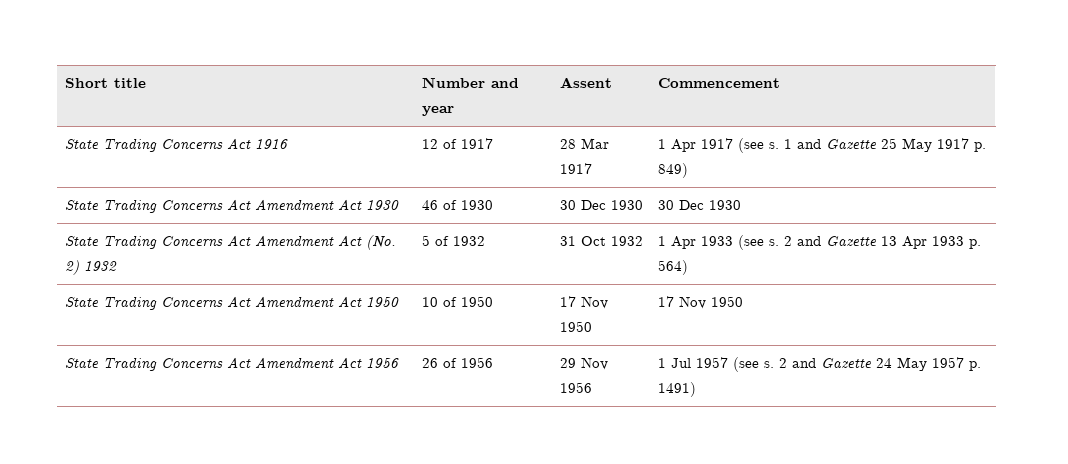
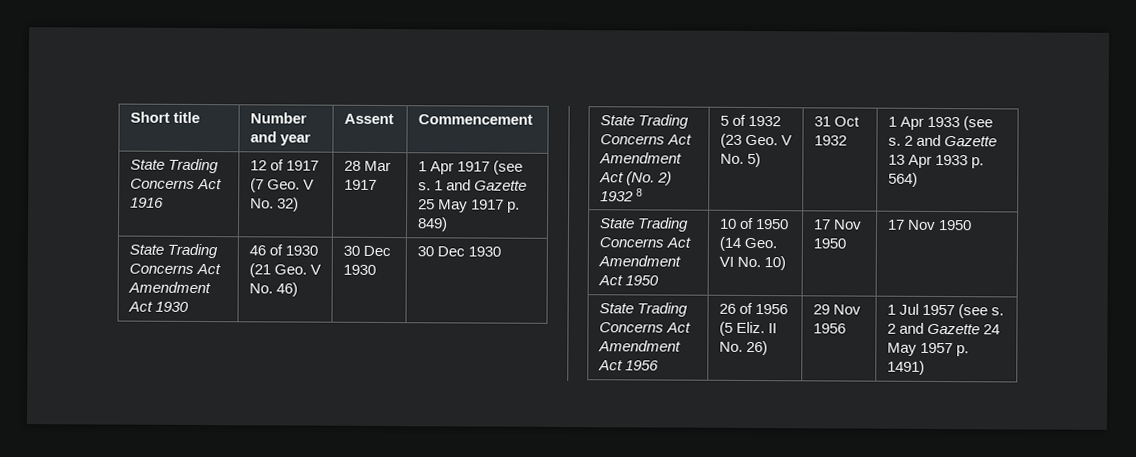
(493, 143) none -> [249,178,314,193] [249,197,299,212] (7 Geo. V No. 32)
(493, 205) none -> [248,263,321,278] [248,282,298,297] (21 Geo. V No. 46)
(117, 266) none -> [635,188,643,197] 8
(485, 241) none -> [719,133,792,148] [719,152,761,168] (23 Geo. V No. 5)
(493, 301) none -> [718,236,777,251] [718,256,786,271] (14 Geo. VI No. 10)
(493, 362) none -> [718,321,777,336] [718,340,768,356] (5 Eliz. II No. 26)

